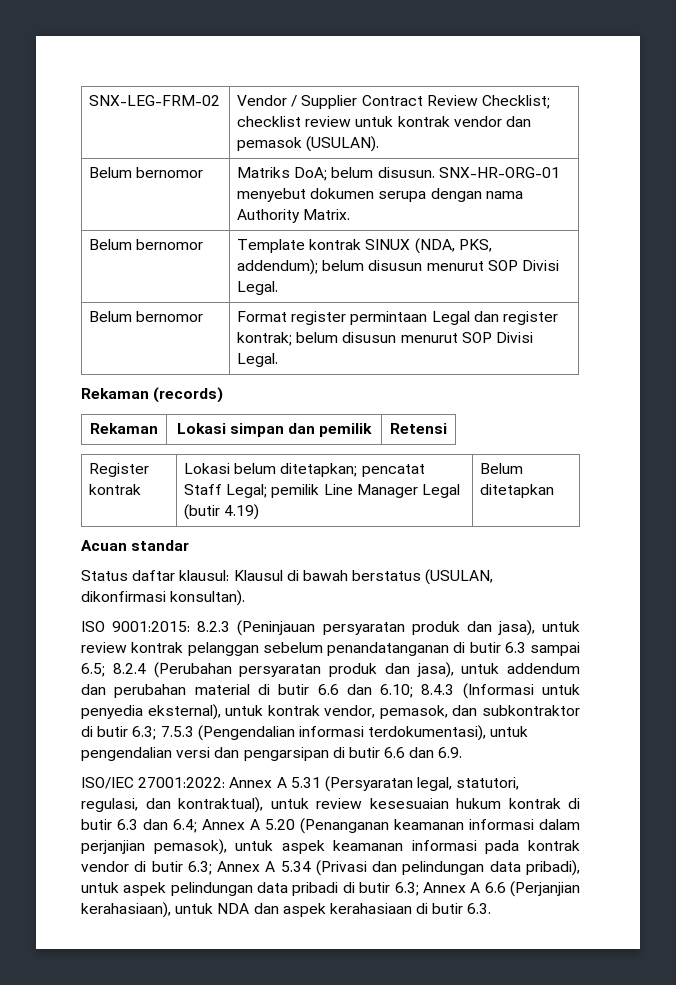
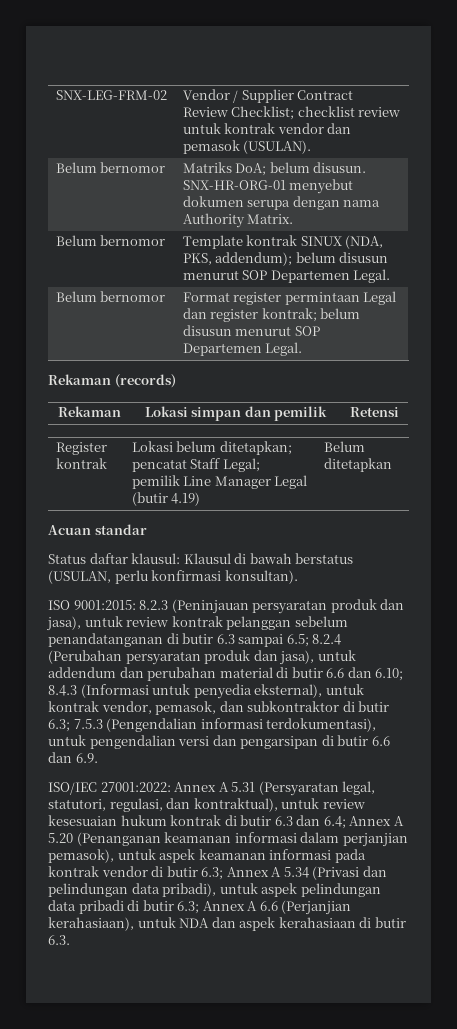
[522,260,560,271] Divisi -> [270,270,350,283] Departemen
[496,332,534,343] Divisi -> [182,343,262,356] Departemen
[81,591,166,602] dikonfirmasi -> [114,570,222,584] perlu konfirmasi

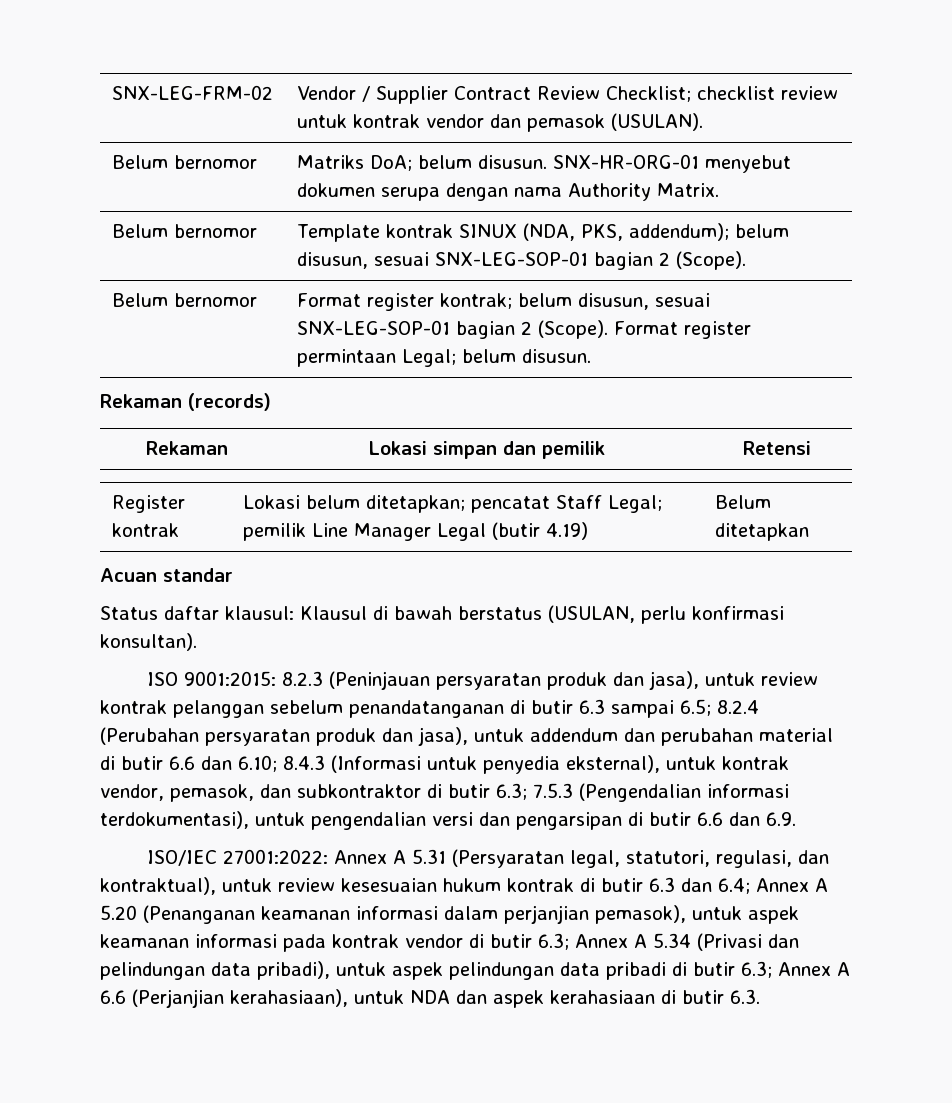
[339,252,389,263] [182,269,391,283] [55,291,166,302] [182,291,397,305] [182,308,361,322] [182,325,320,336] [182,342,303,356] disusun menurut SOP Departemen Legal. // Belum bernomor | Format register permintaan Legal dan register kontrak; belum disusun menurut SOP Departemen Legal. -> [296,251,746,270] [111,293,257,307] [296,293,710,311] [296,320,751,339] [296,349,591,367] disusun, sesuai SNX-LEG-SOP-01 bagian 2 (Scope). // Belum bernomor | Format register kontrak; belum disusun, sesuai SNX-LEG-SOP-01 bagian 2 (Scope). Format register permintaan Legal; belum disusun.

